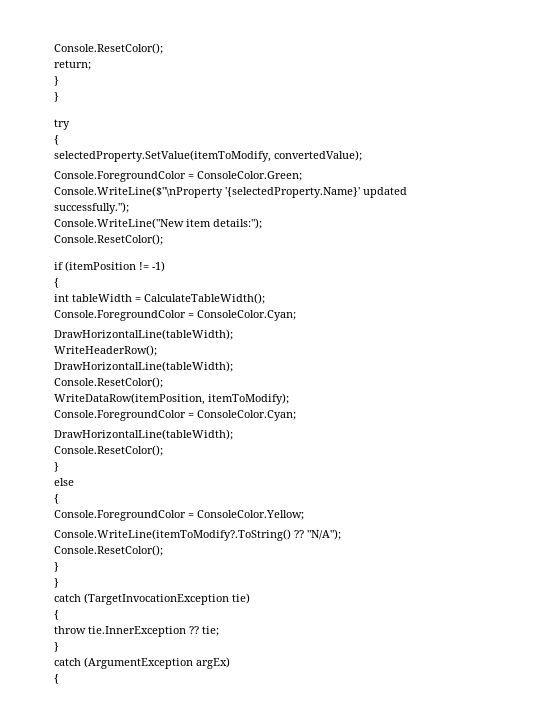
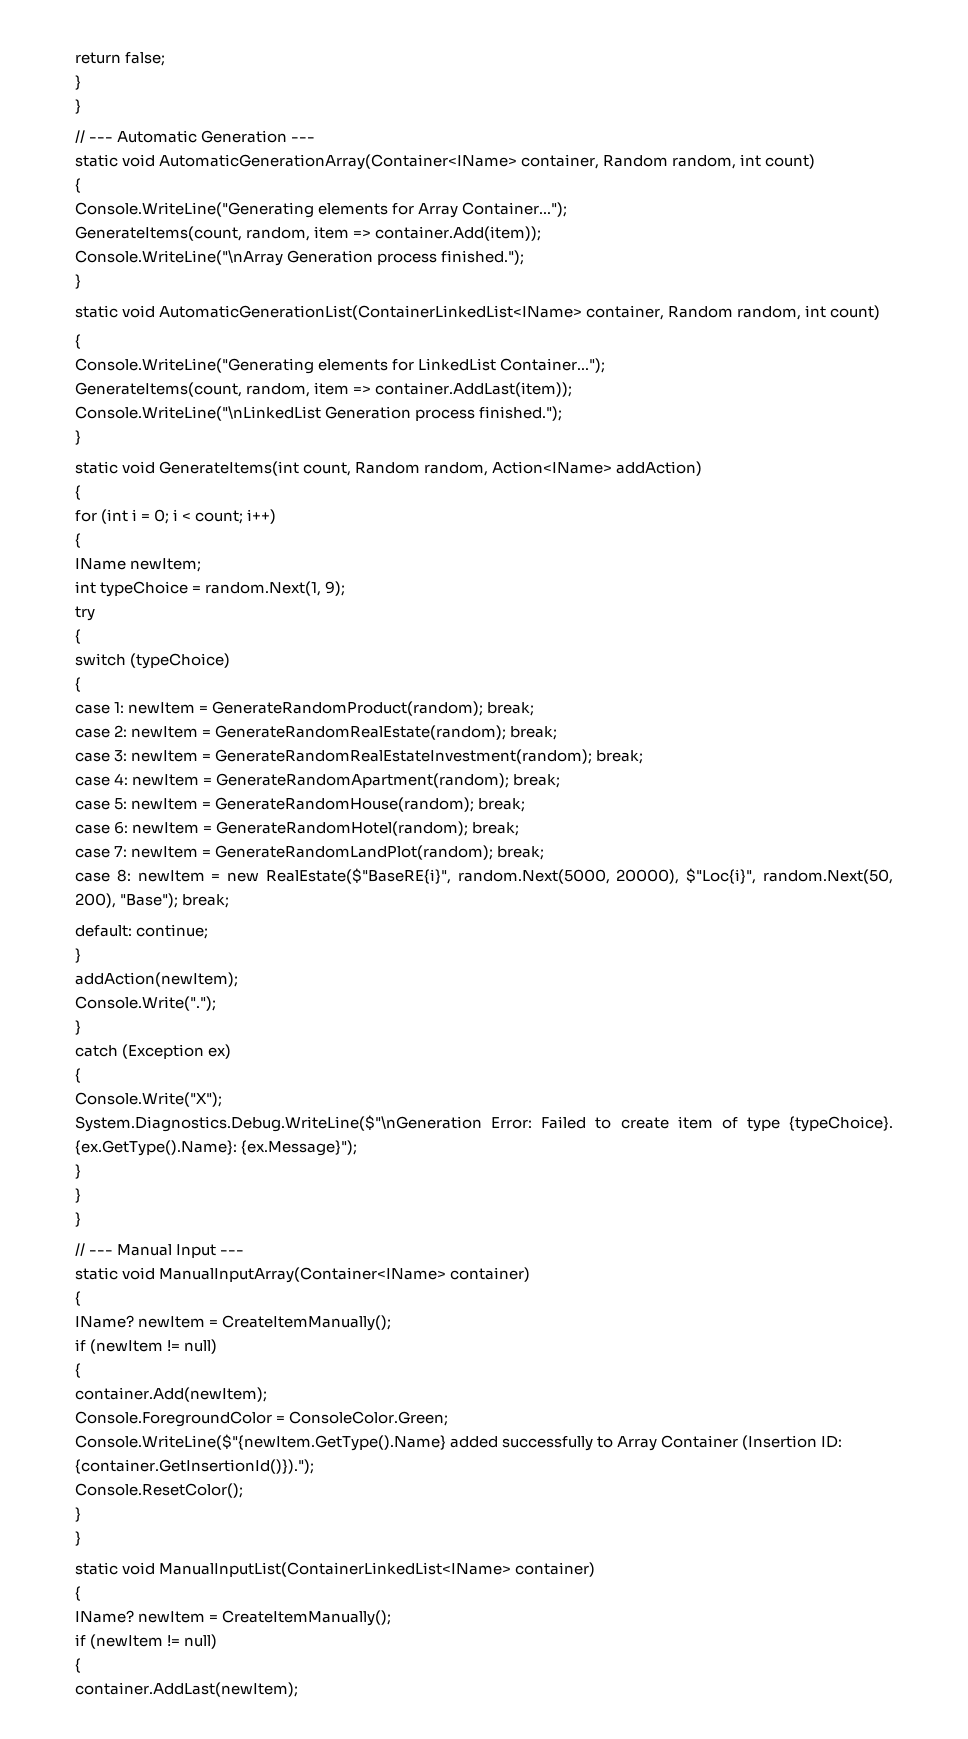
[54,43,163,54] [54,60,91,70] [54,76,59,86] [54,92,59,102] [54,119,70,130] [54,135,59,145] [54,150,362,162] [54,171,302,182] [54,186,407,198] [54,202,129,214] [54,218,262,229] [54,234,163,245] [54,261,165,272] [54,278,59,288] [54,293,265,304] [54,310,296,321] [54,329,233,340] [54,345,157,356] [54,361,233,372] [54,377,163,388] [54,393,289,405] [54,410,296,421] [54,429,233,440] [54,445,163,456] [54,462,59,472] [54,478,74,486] [54,494,59,504] [54,510,304,521] [54,529,341,541] [54,545,163,556] [54,562,59,572] [54,578,59,588] [54,593,250,605] [54,610,59,620] [54,626,219,637] [54,642,59,652] [54,657,230,669] [54,674,59,684] Console.ResetColor(); // return; // } // } // try // { // selectedProperty.SetValue(itemToModify, convertedValue); // Console.ForegroundColor = ConsoleColor.Green; // Console.WriteLine($"\nProperty '{selectedProperty.Name}' updated successfully."); // Console.WriteLine("New item details:"); // Console.ResetColor(); // if (itemPosition != -1) // { // int tableWidth = CalculateTableWidth(); // Console.ForegroundColor = ConsoleColor.Cyan; // DrawHorizontalLine(tableWidth); // WriteHeaderRow(); // DrawHorizontalLine(tableWidth); // Console.ResetColor(); // WriteDataRow(itemPosition, itemToModify); // Console.ForegroundColor = ConsoleColor.Cyan; // DrawHorizontalLine(tableWidth); // Console.ResetColor(); // } // else // { // Console.ForegroundColor = ConsoleColor.Yellow; // Console.WriteLine(itemToModify?.ToString() ?? "N/A"); // Console.ResetColor(); // } // } // catch (TargetInvocationException tie) // { // throw tie.InnerException ?? tie; // } // catch (ArgumentException argEx) // { -> [75,52,166,66] [75,75,81,90] [75,99,81,114] [75,130,316,143] [75,154,816,170] [75,178,81,193] [75,202,568,218] [75,226,542,241] [75,250,525,266] [75,274,81,289] [75,305,881,320] [75,334,81,349] [75,358,606,374] [75,382,573,397] [75,406,563,421] [75,430,81,445] [75,461,703,476] [75,485,81,500] [75,509,277,524] [75,533,81,548] [75,558,202,572] [75,581,346,597] [75,606,95,621] [75,629,81,644] [75,653,231,669] [75,677,81,692] [75,701,535,716] [75,725,558,740] [75,749,644,764] [75,773,561,788] [75,797,526,812] [75,821,520,836] [75,845,545,860] [75,868,894,884] [75,893,230,908] [75,924,209,939] [75,948,81,963] [75,972,238,987] [75,996,216,1011] [75,1020,81,1035] [75,1044,232,1059] [75,1068,81,1083] [75,1092,222,1107] [75,1115,893,1132] [75,1140,358,1156] [75,1164,81,1179] [75,1188,81,1203] [75,1212,81,1227] [75,1243,245,1258] [75,1267,531,1283] [75,1291,81,1306] [75,1315,392,1331] [75,1339,218,1354] [75,1363,81,1378] [75,1387,267,1402] [75,1411,449,1427] [75,1434,843,1451] [75,1459,314,1474] [75,1483,243,1498] [75,1507,81,1522] [75,1531,81,1546] [75,1562,596,1577] [75,1586,81,1601] [75,1610,392,1626] [75,1634,218,1649] [75,1658,81,1673] [75,1682,298,1697] return false; // } // } // // --- Automatic Generation --- // static void AutomaticGenerationArray(Container<IName> container, Random random, int count) // { // Console.WriteLine("Generating elements for Array Container..."); // GenerateItems(count, random, item => container.Add(item)); // Console.WriteLine("\nArray Generation process finished."); // } // static void AutomaticGenerationList(ContainerLinkedList<IName> container, Random random, int count) // { // Console.WriteLine("Generating elements for LinkedList Container..."); // GenerateItems(count, random, item => container.AddLast(item)); // Console.WriteLine("\nLinkedList Generation process finished."); // } // static void GenerateItems(int count, Random random, Action<IName> addAction) // { // for (int i = 0; i < count; i++) // { // IName newItem; // int typeChoice = random.Next(1, 9); // try // { // switch (typeChoice) // { // case 1: newItem = GenerateRandomProduct(random); break; // case 2: newItem = GenerateRandomRealEstate(random); break; // case 3: newItem = GenerateRandomRealEstateInvestment(random); break; // case 4: newItem = GenerateRandomApartment(random); break; // case 5: newItem = GenerateRandomHouse(random); break; // case 6: newItem = GenerateRandomHotel(random); break; // case 7: newItem = GenerateRandomLandPlot(random); break; // case 8: newItem = new RealEstate($"BaseRE{i}", random.Next(5000, 20000), $"Loc{i}", random.Next(50, 200), "Base"); break; // default: continue; // } // addAction(newItem); // Console.Write("."); // } // catch (Exception ex) // { // Console.Write("X"); // System.Diagnostics.Debug.WriteLine($"\nGeneration Error: Failed to create item of type {typeChoice}. {ex.GetType().Name}: {ex.Message}"); // } // } // } // // --- Manual Input --- // static void ManualInputArray(Container<IName> container) // { // IName? newItem = CreateItemManually(); // if (newItem != null) // { // container.Add(newItem); // Console.ForegroundColor = ConsoleColor.Green; // Console.WriteLine($"{newItem.GetType().Name} added successfully to Array Container (Insertion ID: {container.GetInsertionId()})."); // Console.ResetColor(); // } // } // static void ManualInputList(ContainerLinkedList<IName> container) // { // IName? newItem = CreateItemManually(); // if (newItem != null) // { // container.AddLast(newItem);

